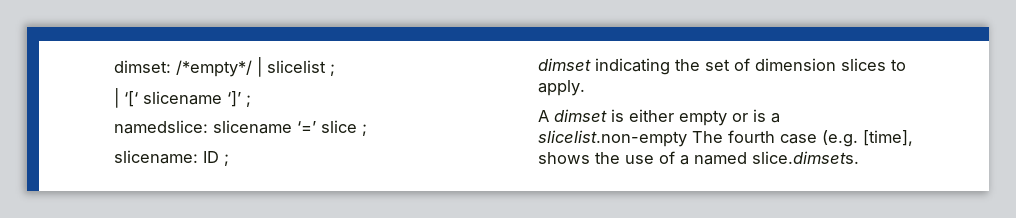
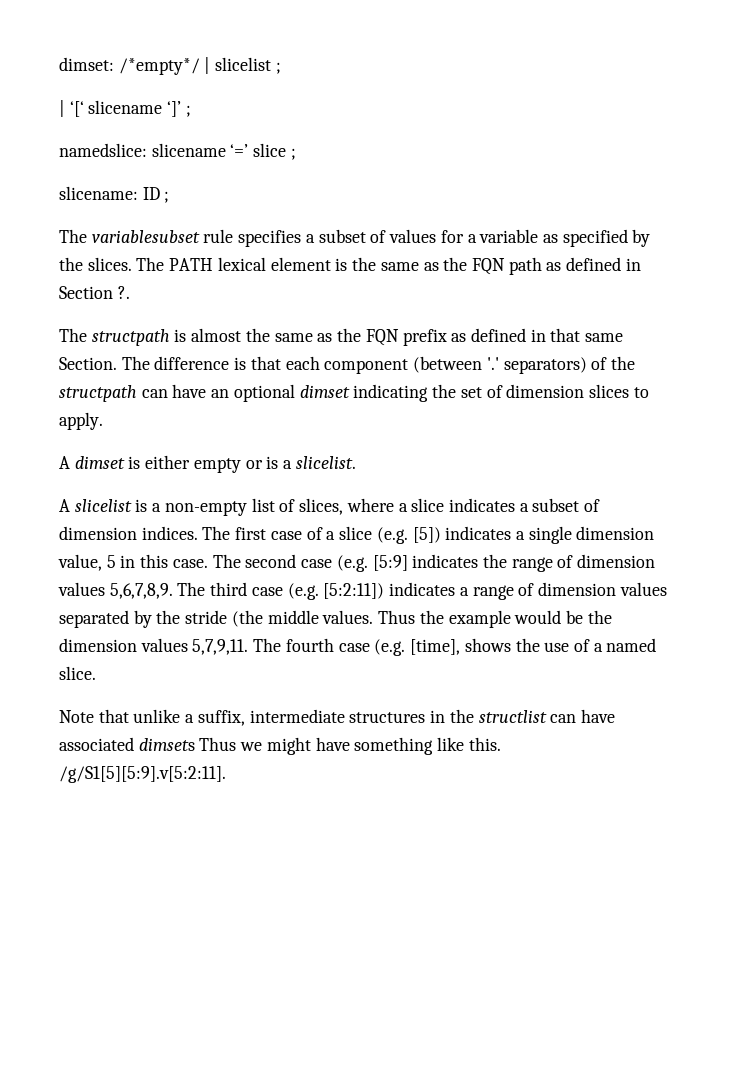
(229, 160) none -> [59,229,651,247] [59,257,641,275] [59,286,130,299] [59,328,624,346] [59,356,635,374] [59,384,295,402] The variablesubset rule specifies a subset of values for a variable as specified by the slices. The PATH lexical element is the same as the FQN path as defined in Section ?. // The structpath is almost the same as the FQN prefix as defined in that same Section. The difference is that each component (between '.' separators) of the structpath can have an optional
[538,130,687,147] slicelist.non-empty -> [295,456,356,469] [59,498,601,516] [59,526,655,544] [58,554,656,572] [58,582,667,600] [59,610,612,628] [59,638,249,655] slicelist. // A slicelist is a non-empty list of slices, where a slice indicates a subset of dimension indices. The first case of a slice (e.g. [5]) indicates a single dimension value, 5 in this case. The second case (e.g. [5:9] indicates the range of dimension values 5,6,7,8,9. The third case (e.g. [5:2:11]) indicates a range of dimension values separated by the stride (the middle values. Thus the example would be the dimension values 5,7,9,11.
[752,151,859,164] slice.dimsets. -> [59,666,96,680] [59,709,615,726] [59,737,501,755] [59,766,226,783] slice. // Note that unlike a suffix, intermediate structures in the structlist can have associated dimsets Thus we might have something like this. /g/S1[5][5:9].v[5:2:11].

